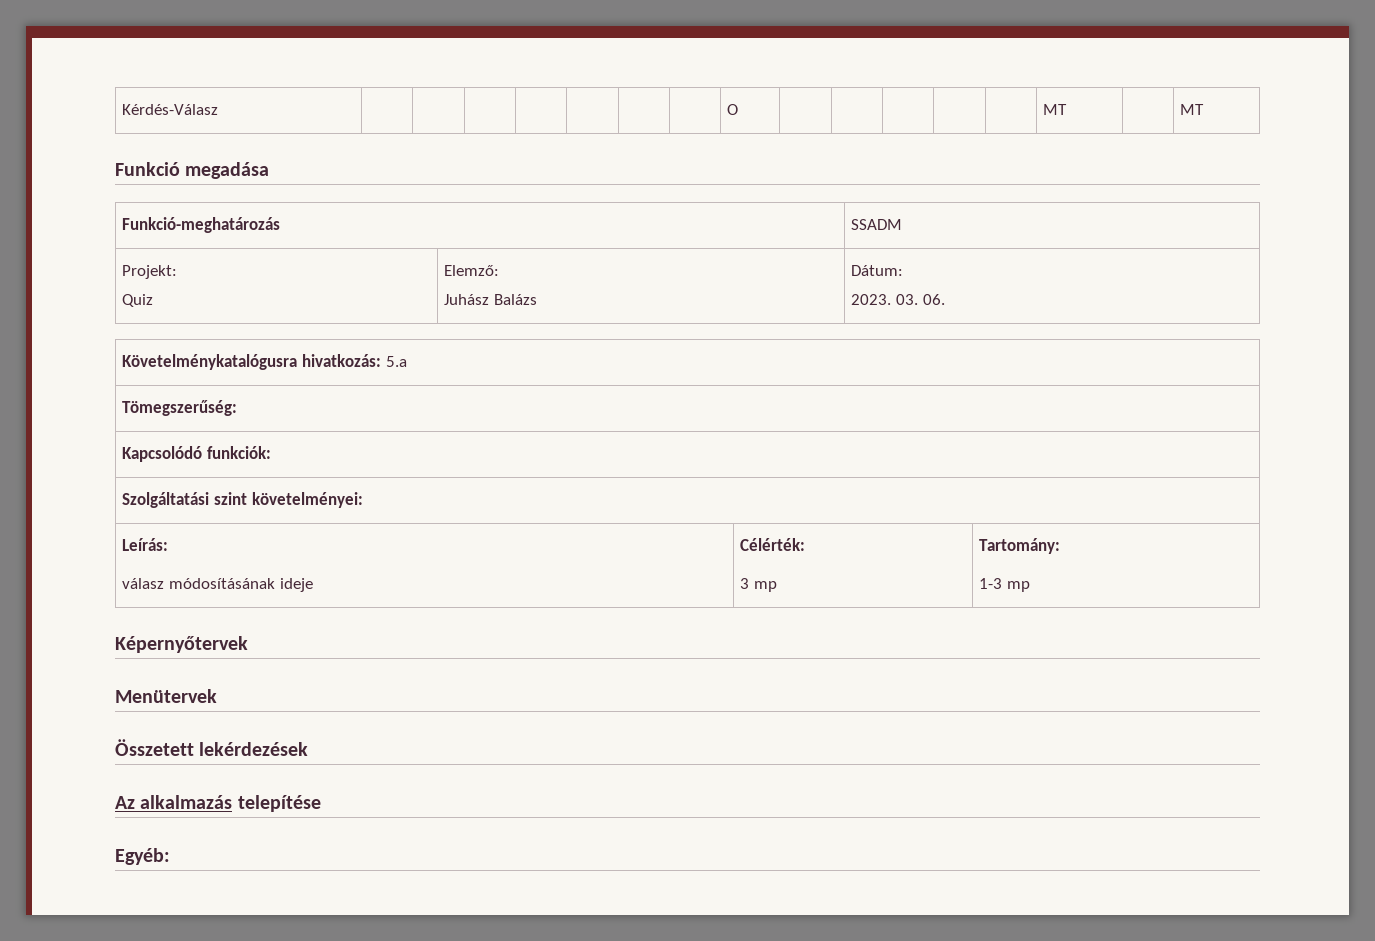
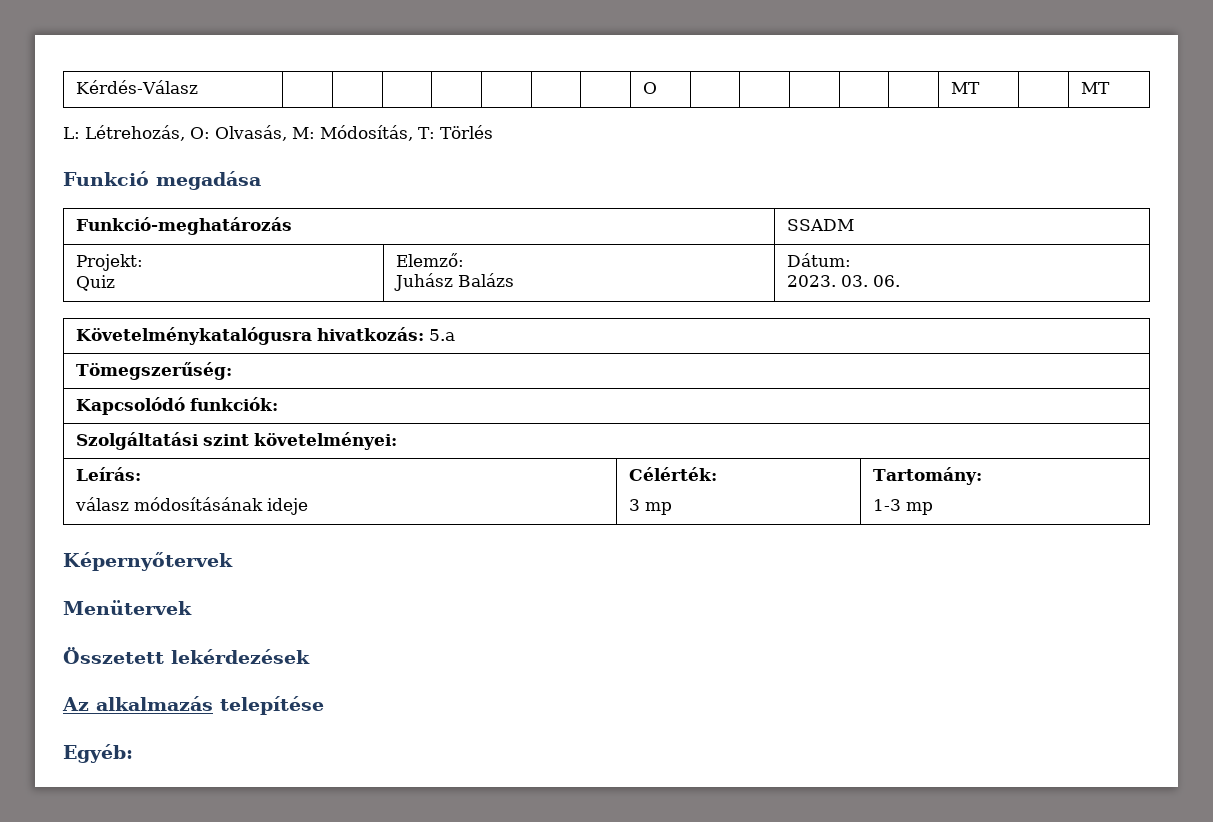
(1205, 109) none -> [63,125,493,141] // L: Létrehozás, O: Olvasás, M: Módosítás, T: Törlés

